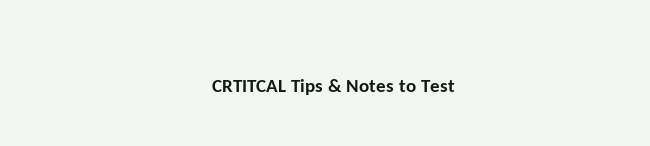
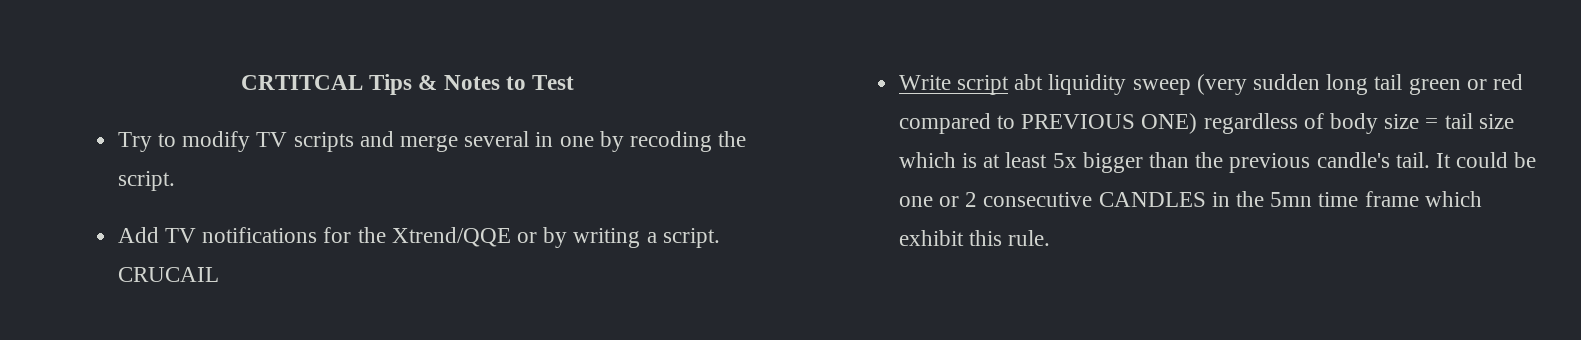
(455, 86) none -> [117,131,747,152] [117,171,175,191] [117,227,720,248] [117,267,219,282] [898,74,1524,95] [898,113,1514,134] [898,152,1537,173] [898,191,1482,207] [898,230,1051,246] // Try to modify TV scripts and merge several in one by recoding the script. // Add TV notifications for the Xtrend/QQE or by writing a script. CRUCAIL // Write script abt liquidity sweep (very sudden long tail green or red compared to PREVIOUS ONE) regardless of body size = tail size which is at least 5x bigger than the previous candle's tail. It could be one or 2 consecutive CANDLES in the 5mn time frame which exhibit this rule.

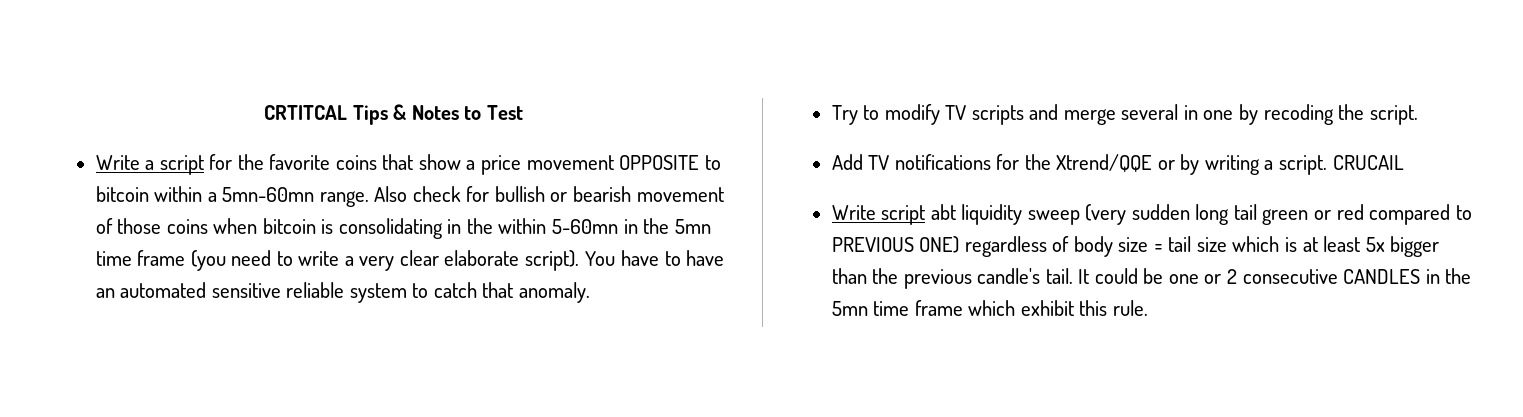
(575, 82) none -> [95,154,721,175] [95,186,724,207] [95,218,711,239] [95,250,725,271] [95,282,590,303] // Write a script for the favorite coins that show a price movement OPPOSITE to bitcoin within a 5mn-60mn range. Also check for bullish or bearish movement of those coins when bitcoin is consolidating in the within 5-60mn in the 5mn time frame (you need to write a very clear elaborate script). You have to have an automated sensitive reliable system to catch that anomaly.

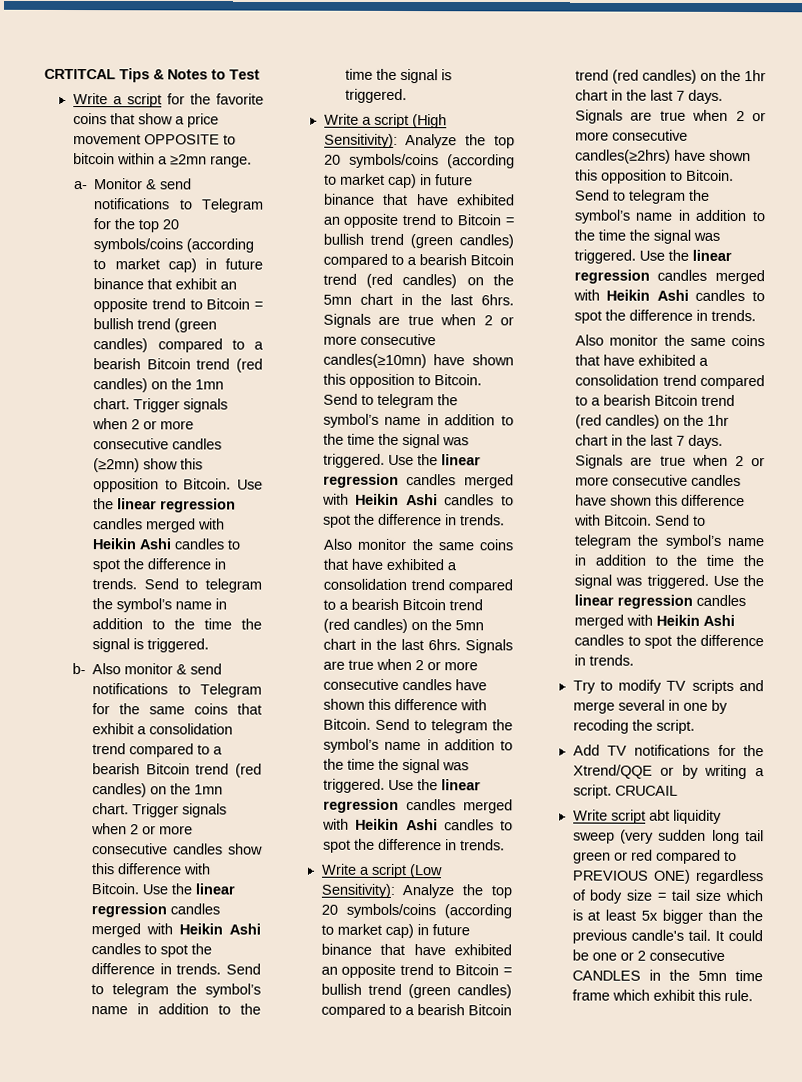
[222,187,315,202] 5mn-60mn -> [169,154,207,166] ≥2mn
[374,186,724,202] [95,218,711,239] [95,250,725,271] [95,282,590,303] Also check for bullish or bearish movement of those coins when bitcoin is consolidating in the within 5-60mn in the 5mn time frame (you need to write a very clear elaborate script). You have to have an automated sensitive reliable system to catch that anomaly. -> [74,178,193,190] [93,198,264,213] [93,218,180,233] [93,238,255,253] [93,258,263,273] [93,278,238,290] [93,298,263,313] [93,318,218,333] [93,338,264,353] [93,358,263,373] [93,378,225,393] [93,398,229,413] [92,418,195,430] [93,438,223,450] [93,458,204,473] [93,478,263,493] [93,498,237,513] [93,518,226,533] [92,538,242,550] [92,558,227,573] [92,578,262,593] [92,598,228,613] [92,618,262,630] [92,638,210,653] [72,663,223,675] [92,683,262,698] [92,703,262,715] [92,723,234,735] [92,743,224,758] [92,763,262,778] [92,783,224,798] [92,803,228,818] [91,823,194,835] [92,843,263,855] [92,863,212,875] [91,883,236,895] [91,903,221,918] [91,923,261,938] [91,943,213,958] [91,963,261,975] [91,983,261,998] [91,1003,261,1015] [345,68,453,84] [345,88,408,104] [323,113,447,129] [323,133,515,149] [323,153,515,169] [323,173,473,189] [322,193,515,206] [322,213,514,228] [322,233,514,249] [322,253,514,268] [322,273,514,289] [322,293,514,306] [322,313,514,328] [322,333,436,346] [322,353,514,369] [322,373,482,389] [322,393,458,409] [322,413,514,428] [322,433,469,449] [322,453,481,468] [322,473,514,489] [321,493,514,506] [322,513,505,528] [323,538,514,551] [323,558,458,571] [323,578,513,594] [323,598,484,611] [323,618,485,634] [323,638,513,654] [323,658,479,671] [323,678,488,691] [323,698,488,711] [323,718,513,734] [323,738,513,753] [323,758,470,774] [323,778,482,793] [323,798,513,814] [322,818,513,831] [323,838,506,853] [321,863,443,879] [320,883,512,899] [320,903,512,919] [320,923,470,939] [320,943,512,956] [320,963,512,978] [320,983,512,999] [320,1003,512,1018] [574,69,766,84] [574,89,723,104] [574,109,766,124] [574,129,688,141] [574,149,751,164] [574,169,734,184] [574,189,710,204] [573,209,765,224] [573,229,720,244] [573,249,732,264] [573,269,765,285] [572,289,765,302] [573,309,756,324] [575,334,765,347] [575,354,710,366] [575,374,765,390] [575,394,736,406] [575,414,730,429] [575,434,724,449] [575,454,765,469] [575,474,742,487] [575,494,746,507] [574,514,707,526] [574,534,765,549] [574,554,764,567] [574,574,764,589] [574,594,747,609] [574,614,736,629] [574,634,764,649] [574,654,635,666] // a- Monitor & send notifications to Telegram for the top 20 symbols/coins (according to market cap) in future binance that exhibit an opposite trend to Bitcoin = bullish trend (green candles) compared to a bearish Bitcoin trend (red candles) on the 1mn chart. Trigger signals when 2 or more consecutive candles (≥2mn) show this opposition to Bitcoin. Use the linear regression candles merged with Heikin Ashi candles to spot the difference in trends. Send to telegram the symbol’s name in addition to the time the signal is triggered. // b- Also monitor & send notifications to Telegram for the same coins that exhibit a consolidation trend compared to a bearish Bitcoin trend (red candles) on the 1mn chart. Trigger signals when 2 or more consecutive candles show this difference with Bitcoin. Use the linear regression candles merged with Heikin Ashi candles to spot the difference in trends. Send to telegram the symbol’s name in addition to the time the signal is triggered. // Write a script (High Sensitivity): Analyze the top 20 symbols/coins (according to market cap) in future binance that have exhibited an opposite trend to Bitcoin = bullish trend (green candles) compared to a bearish Bitcoin trend (red candles) on the 5mn chart in the last 6hrs. Signals are true when 2 or more consecutive candles(≥10mn) have shown this opposition to Bitcoin. Send to telegram the symbol’s name in addition to the time the signal was triggered. Use the linear regression candles merged with Heikin Ashi candles to spot the difference in trends. // Also monitor the same coins that have exhibited a consolidation trend compared to a bearish Bitcoin trend (red candles) on the 5mn chart in the last 6hrs. Signals are true when 2 or more consecutive candles have shown this difference with Bitcoin. Send to telegram the symbol’s name in addition to the time the signal was triggered. Use the linear regression candles merged with Heikin Ashi candles to spot the difference in trends. // Write a script (Low Sensitivity): Analyze the top 20 symbols/coins (according to market cap) in future binance that have exhibited an opposite trend to Bitcoin = bullish trend (green candles) compared to a bearish Bitcoin trend (red candles) on the 1hr chart in the last 7 days. Signals are true when 2 or more consecutive candles(≥2hrs) have shown this opposition to Bitcoin. Send to telegram the symbol’s name in addition to the time the signal was triggered. Use the linear regression candles merged with Heikin Ashi candles to spot the difference in trends. // Also monitor the same coins that have exhibited a consolidation trend compared to a bearish Bitcoin trend (red candles) on the 1hr chart in the last 7 days. Signals are true when 2 or more consecutive candles have shown this difference with Bitcoin. Send to telegram the symbol’s name in addition to the time the signal was triggered. Use the linear regression candles merged with Heikin Ashi candles to spot the difference in trends.

